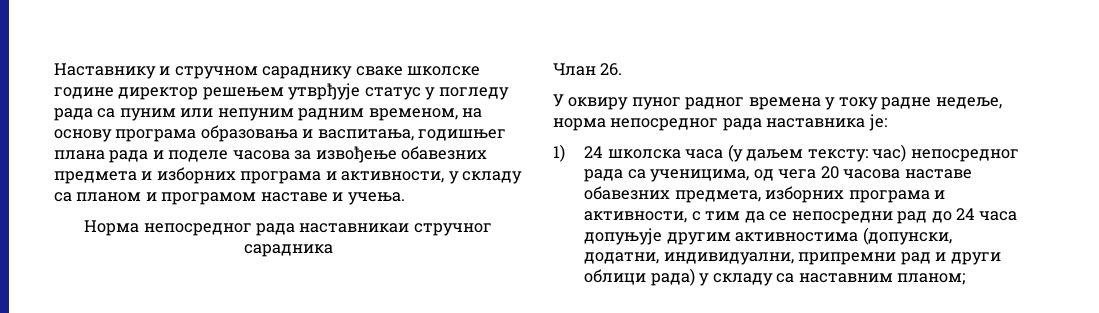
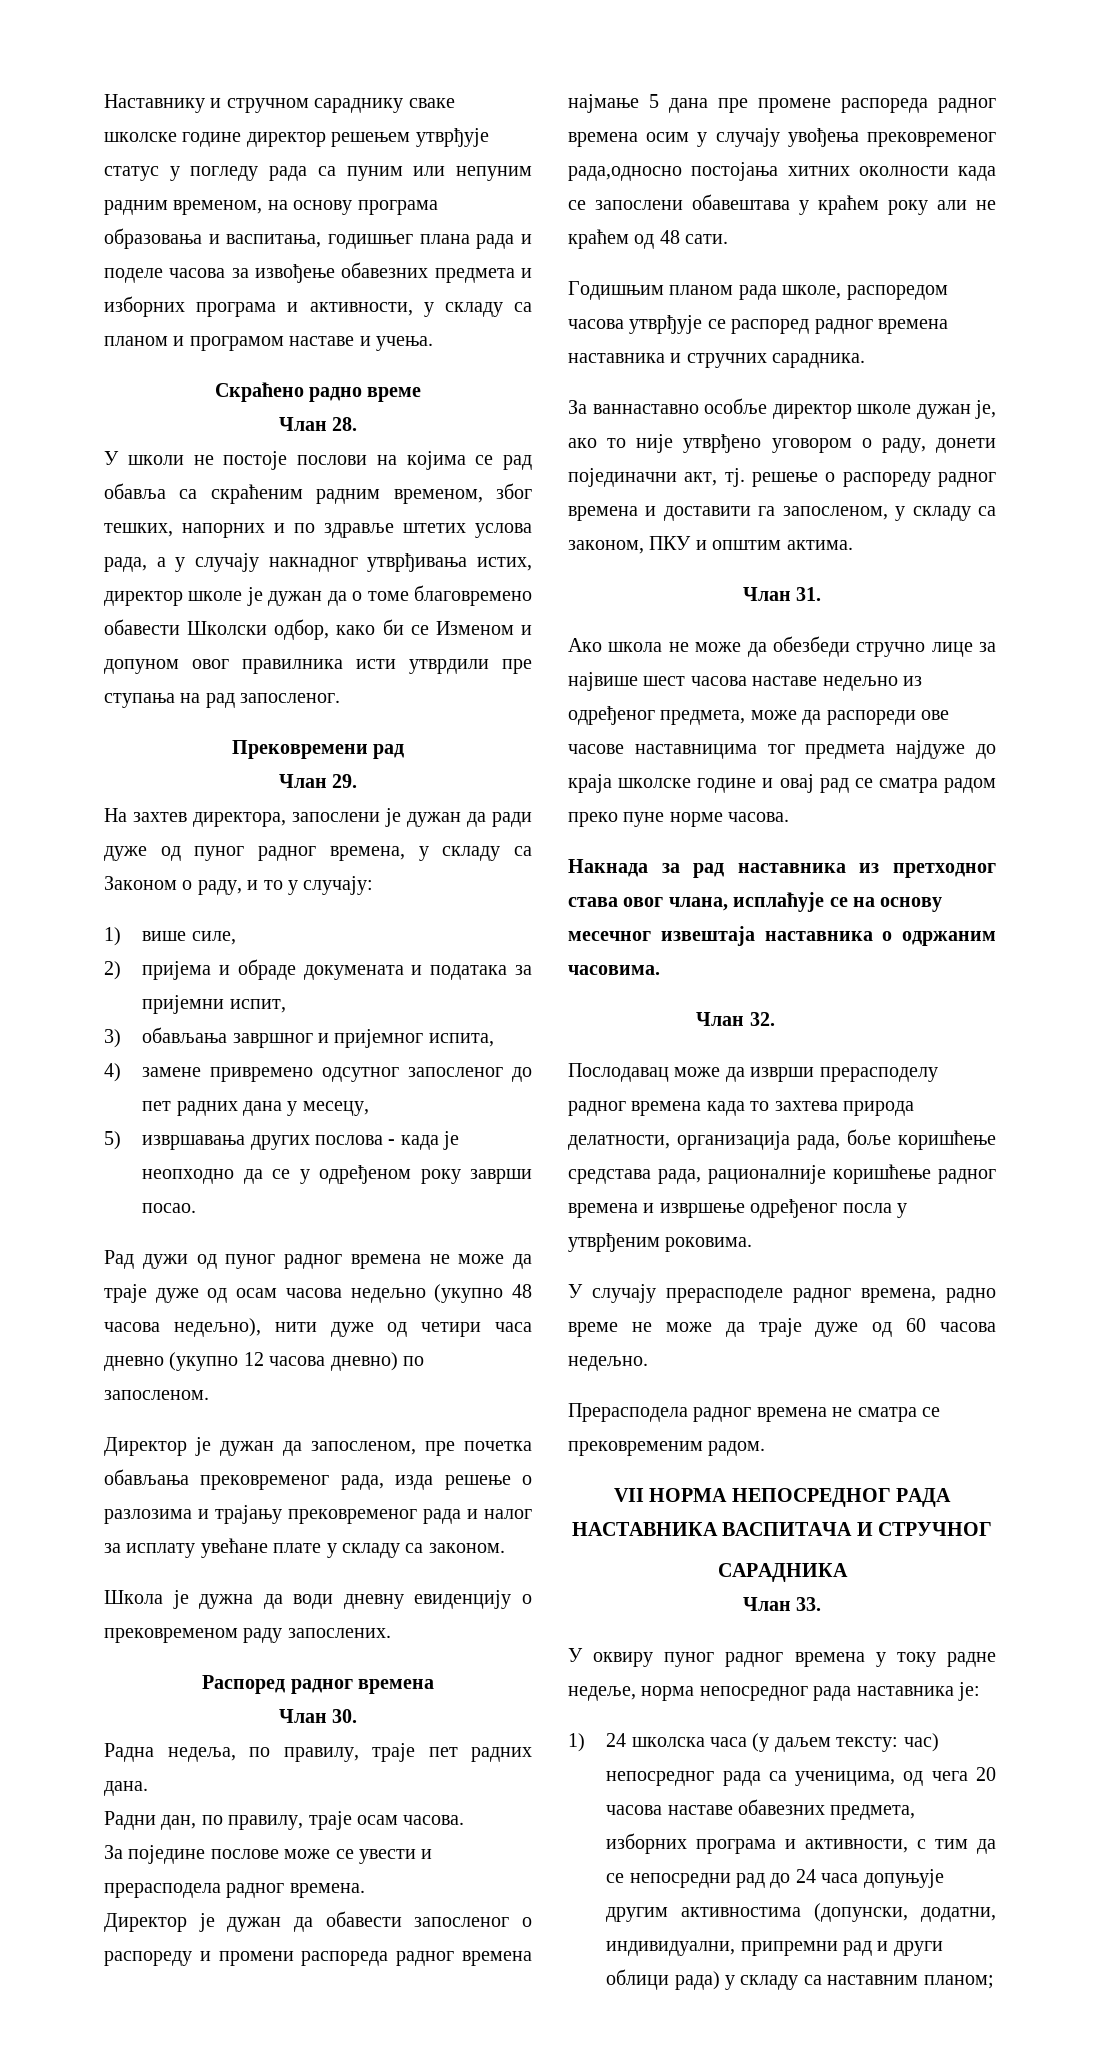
[84,220,492,236] [243,244,333,257] [553,63,623,76] Норма непосредног рада наставникаи стручног сарадника // Члан 26. -> [214,382,422,402] [278,417,358,431] [104,451,532,470] [104,483,532,504] [104,523,532,538] [104,553,532,572] [104,585,532,606] [104,619,533,640] [104,659,532,674] [104,693,341,708] [231,740,405,759] [278,774,358,788] [104,808,532,827] [104,846,532,861] [104,876,374,895] [104,927,236,946] [104,959,532,980] [142,995,286,1014] [104,1027,494,1048] [104,1063,532,1082] [142,1101,369,1116] [104,1131,460,1150] [142,1165,532,1184] [142,1203,197,1213] [104,1250,532,1269] [104,1284,532,1303] [104,1318,532,1337] [104,1352,424,1371] [104,1390,209,1400] [104,1437,532,1456] [104,1469,532,1490] [104,1505,532,1524] [104,1538,505,1558] [104,1590,532,1609] [104,1628,391,1643] [202,1675,434,1694] [278,1709,358,1723] [104,1743,532,1762] [104,1781,148,1796] [104,1811,465,1830] [104,1845,433,1864] [104,1883,365,1898] [104,1911,532,1932] [104,1951,532,1966] [568,94,996,113] [568,128,996,147] [568,162,996,181] [568,194,996,215] [568,229,729,249] [568,281,948,300] [568,315,948,334] [568,353,866,368] [568,398,996,419] [568,434,996,453] [568,468,996,487] [568,506,996,521] [568,536,853,554] [742,587,822,601] [568,636,996,657] [568,672,922,691] [568,706,949,725] [568,740,996,759] [568,774,996,793] [568,812,790,827] [568,859,996,878] [568,892,943,912] [568,926,996,946] [568,965,660,975] [696,1012,775,1026] [568,1063,938,1082] [568,1101,914,1116] [568,1129,996,1150] [568,1164,996,1184] [568,1199,907,1218] [568,1233,753,1252] [568,1284,996,1303] [568,1318,996,1337] [568,1356,648,1371] [568,1403,940,1422] [568,1441,766,1456] [613,1488,952,1507] [571,1522,993,1536] [717,1563,848,1582] [742,1597,822,1611] Скраћено радно време // Члан 28. // У школи не постоје послови на којима се рад обавља са скраћеним радним временом, због тешких, напорних и по здравље штетих услова рада, а у случају накнадног утврђивања истих, директор школе је дужан да о томе благовремено обавести Школски одбор, како би се Изменом и допуном овог правилника исти утврдили пре ступања на рад запосленог. // Прековремени рад // Члан 29. // На захтев директора, запослени је дужан да ради дуже од пуног радног времена, у складу са Законом о раду, и то у случају: // 1) више силе, // 2) пријема и обраде докумената и података за пријемни испит, // 3) обављања завршног и пријемног испита, // 4) замене привремено одсутног запосленог до пет радних дана у месецу, // 5) извршавања других послова - када је неопходно да се у одређеном року заврши посао. // Рад дужи од пуног радног времена не може да траје дуже од осам часова недељно (укупно 48 часова недељно), нити дуже од четири часа дневно (укупно 12 часова дневно) по запосленом. // Директор је дужан да запосленом, пре почетка обављања прековременог рада, изда решење о разлозима и трајању прековременог рада и налог за исплату увећане плате у складу са законом. // Школа је дужна да води дневну евиденцију о прековременом раду запослених. // Распоред радног времена // Члан 30. // Радна недеља, по правилу, траје пет радних дана. // Радни дан, по правилу, траје осам часова. // За поједине послове може се увести и прерасподела радног времена. // Директор је дужан да обавести запосленог о распореду и промени распореда радног времена најмање 5 дана пре промене распореда радног времена осим у случају увођења прековременог рада,односно постојања хитних околности када се запослени обавештава у краћем року али не краћем од 48 сати. // Годишњим планом рада школе, распоредом часова утврђује се распоред радног времена наставника и стручних сарадника. // За ваннаставно особље директор школе дужан је, ако то није утврђено уговором о раду, донети појединачни акт, тј. решење о распореду радног времена и доставити га запосленом, у складу са законом, ПКУ и општим актима. // Члан 31. // Ако школа не може да обезбеди стручно лице за највише шест часова наставе недељно из одређеног предмета, може да распореди ове часове наставницима тог предмета најдуже до краја школске године и овај рад се сматра радом преко пуне норме часова. // Накнада за рад наставника из претходног става овог члана, исплаћује се на основу месечног извештаја наставника о одржаним часовима. // Члан 32. // Послодавац може да изврши прерасподелу радног времена када то захтева природа делатности, организација рада, боље коришћење средстава рада, рационалније коришћење радног времена и извршење одређеног посла у утврђеним роковима. // У случају прерасподеле радног времена, радно време не може да траје дуже од 60 часова недељно. // Прерасподела радног времена не сматра се прековременим радом. // VII НОРМА НЕПОСРЕДНОГ РАДА НАСТАВНИКА ВАСПИТАЧА И СТРУЧНОГ // САРАДНИКА // Члан 33.

